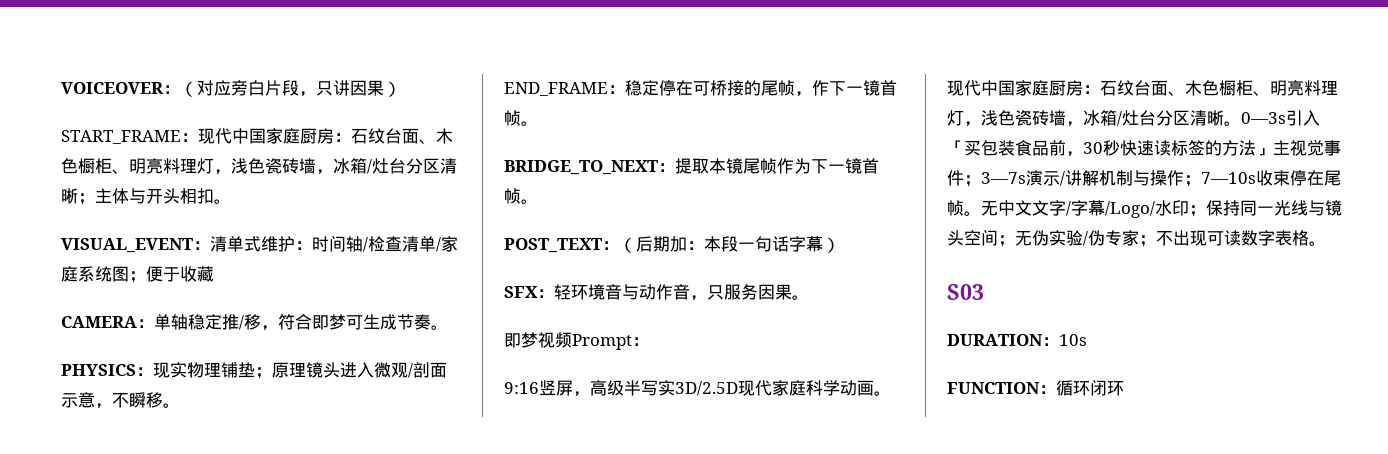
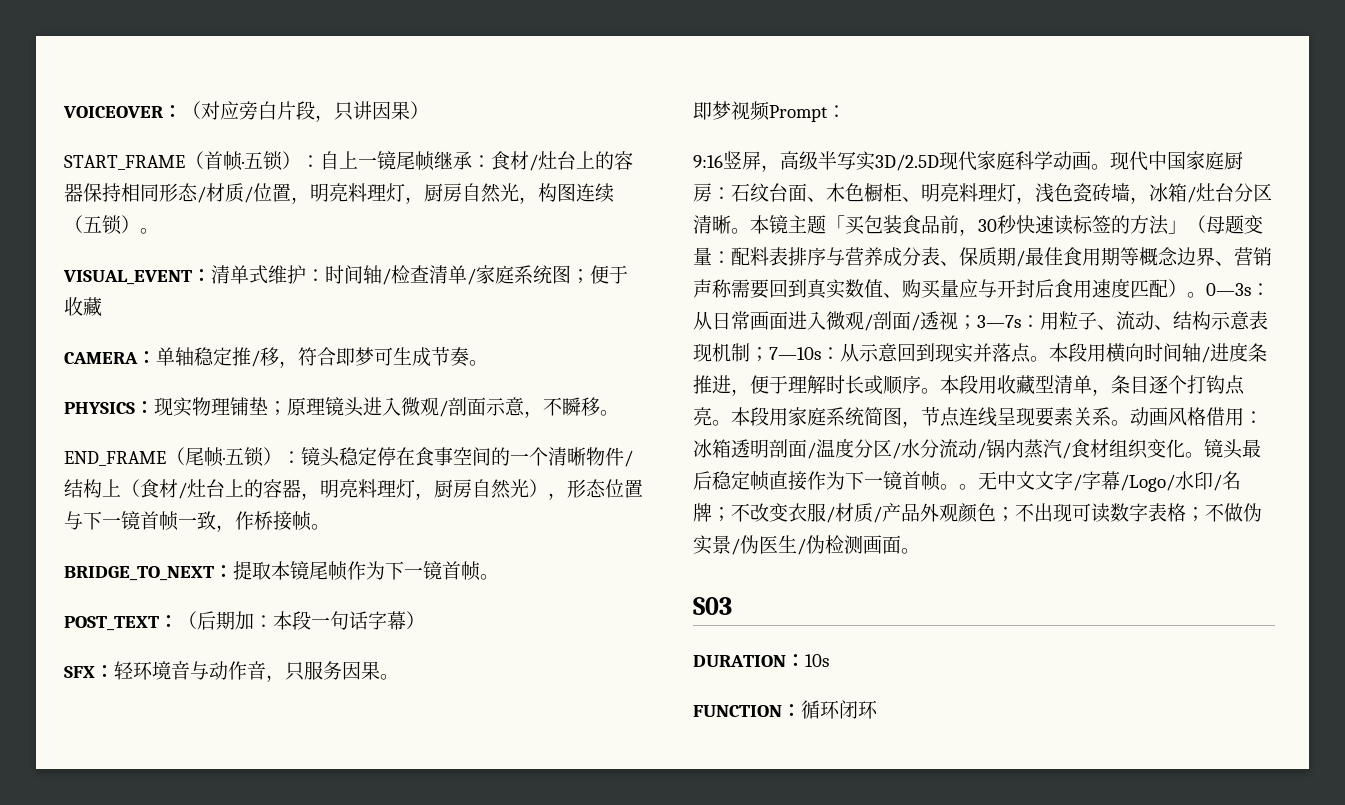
[181,128,453,144] [61,158,457,175] [61,188,214,205] ：现代中国家庭厨房：石纹台面、木色橱柜、明亮料理灯，浅色瓷砖墙，冰箱/灶台分区清晰；主体与开头相扣 -> [185,151,633,171] [64,183,614,204] [64,215,140,235] （首帧·五锁）：自上一镜尾帧继承：食材/灶台上的容器保持相同形态/材质/位置，明亮料理灯，厨房自然光，构图连续（五锁）
[608,80,897,97] ：稳定停在可桥接的尾帧，作下一镜首 -> [166,447,633,467] [64,479,643,500] [64,511,292,532] （尾帧·五锁）：镜头稳定停在食事空间的一个清晰物件/结构上（食材/灶台上的容器，明亮料理灯，厨房自然光），形态位置与下一镜首帧一致，作桥接
[1241,110,1320,126] 0—3s引入 -> [750,215,826,234] 本镜主题
[1273,140,1341,156] [947,170,1341,187] [947,200,964,216] 主视觉事件；3—7s演示/讲解机制与操作；7—10s收束停在尾帧 -> [1187,215,1263,234] [693,247,1272,267] [693,279,1270,299] [693,311,1268,331] [693,343,1267,363] [693,375,1245,396] [693,406,1263,428] [693,439,1261,459] [693,471,959,491] （母题变量：配料表排序与营养成分表、保质期/最佳食用期等概念边界、营销声称需要回到真实数值、购买量应与开封后食用速度匹配）。0—3s：从日常画面进入微观/剖面/透视；3—7s：用粒子、流动、结构示意表现机制；7—10s：从示意回到现实并落点。本段用横向时间轴/进度条推进，便于理解时长或顺序。本段用收藏型清单，条目逐个打钩点亮。本段用家庭系统简图，节点连线呈现要素关系。动画风格借用：冰箱透明剖面/温度分区/水分流动/锅内蒸汽/食材组织变化。镜头最后稳定帧直接作为下一镜首帧。
[1189,200,1342,217] [947,230,1139,247] ；保持同一光线与镜头空间；无伪实验/伪专家 -> [1213,471,1241,491] [693,503,996,523] /名牌；不改变衣服/材质/产品外观颜色
(1309, 238) none -> [1186,503,1262,522] [693,535,901,555] ；不做伪实景/伪医生/伪检测画面

